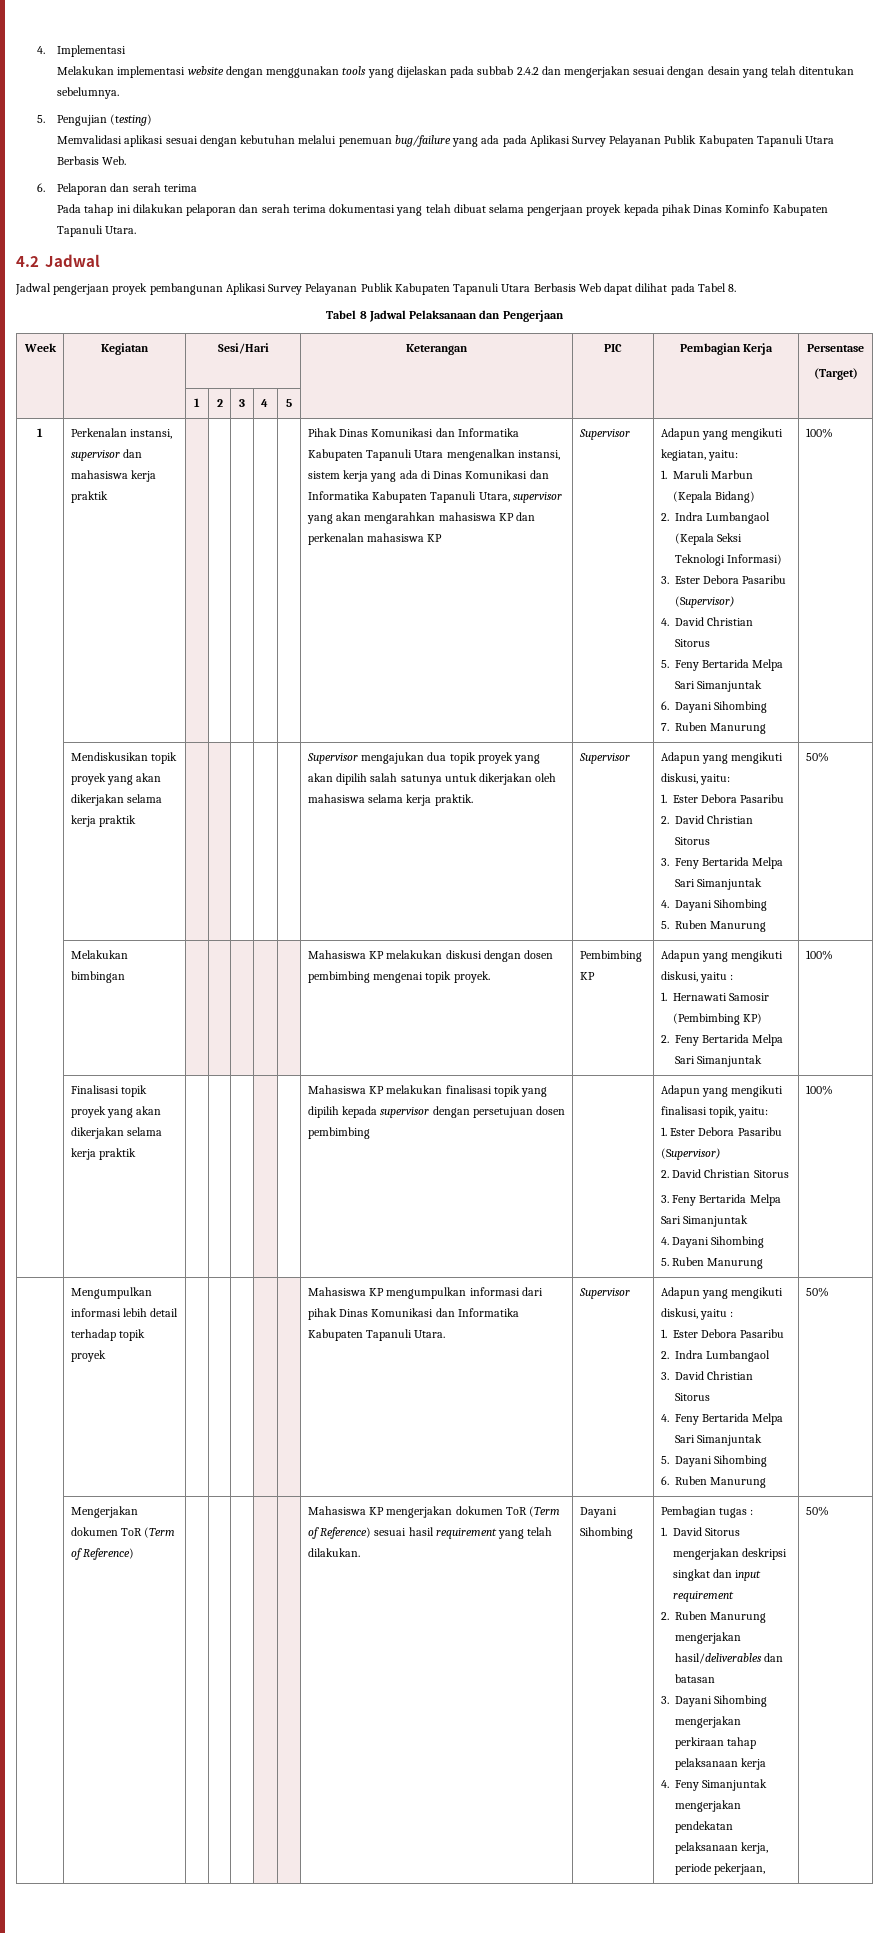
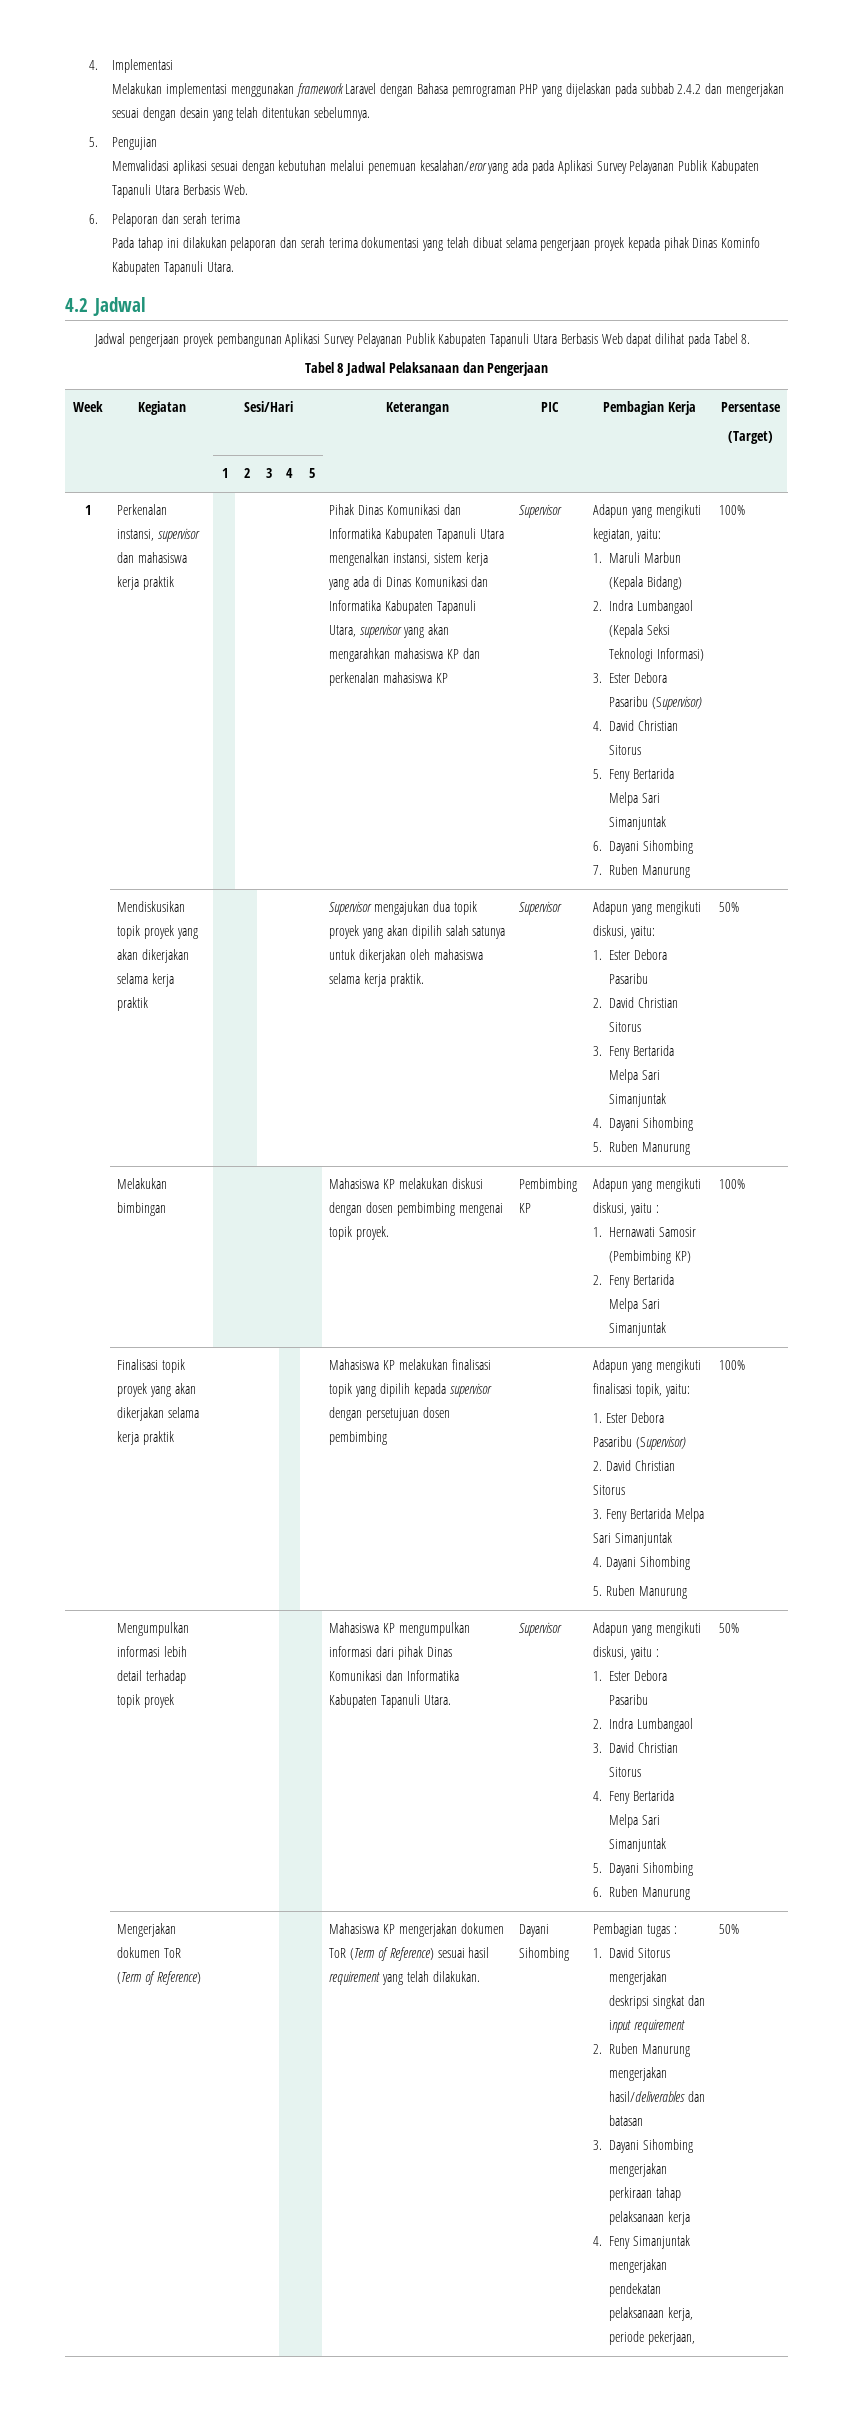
[187,66,367,78] website dengan menggunakan tools -> [230,83,539,97] menggunakan framework Laravel dengan Bahasa pemrograman PHP
[110,114,153,126] (testing) -> (158, 143) none
[394,135,451,147] bug/failure -> [419,160,487,171] kesalahan/eror

